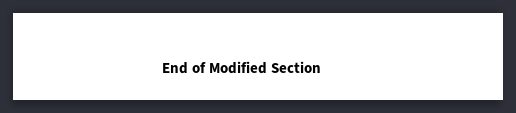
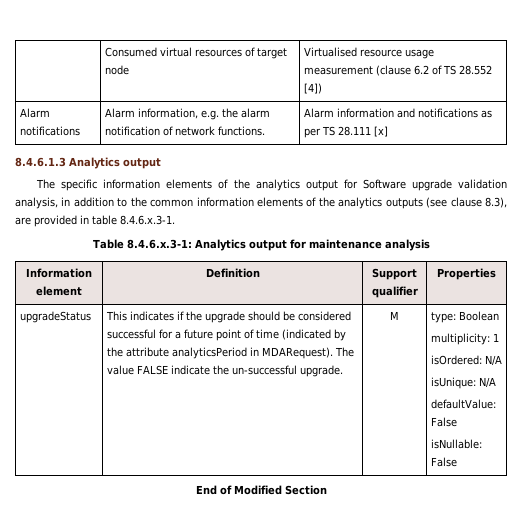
(161, 68) none -> [104,47,287,59] [104,65,129,75] [303,47,434,59] [303,65,492,76] [303,83,322,94] [19,108,50,118] [19,126,80,136] [104,108,270,120] [104,126,265,136] [303,108,492,118] [303,126,388,138] [15,157,161,169] [36,179,508,191] [15,197,508,209] [15,215,175,227] [92,239,430,251] [26,268,92,278] [36,286,82,296] [205,268,260,278] [372,268,417,280] [371,286,418,298] [437,268,496,280] [19,311,91,323] [105,311,351,323] [106,329,346,341] [106,347,354,359] [106,365,343,377] [390,311,399,320] [430,311,499,323] [430,333,499,345] [430,355,502,366] [430,377,496,389] [430,399,496,409] [430,417,457,427] [430,439,482,449] [430,457,457,467] | Consumed virtual resources of target node | Virtualised resource usage measurement (clause 6.2 of TS 28.552 [4]) // Alarm notifications | Alarm information, e.g. the alarm notification of network functions. | Alarm information and notifications as per TS 28.111 [x] // 8.4.6.1.3 Analytics output // The specific information elements of the analytics output for Software upgrade validation analysis, in addition to the common information elements of the analytics outputs (see clause 8.3), are provided in table 8.4.6.x.3-1. // Table 8.4.6.x.3-1: Analytics output for maintenance analysis // Information element | Definition | Support qualifier | Properties // upgradeStatus | This indicates if the upgrade should be considered successful for a future point of time (indicated by the attribute analyticsPeriod in MDARequest). The value FALSE indicate the un-successful upgrade. | M | type: Boolean // multiplicity: 1 // isOrdered: N/A // isUnique: N/A // defaultValue: False // isNullable: False //

